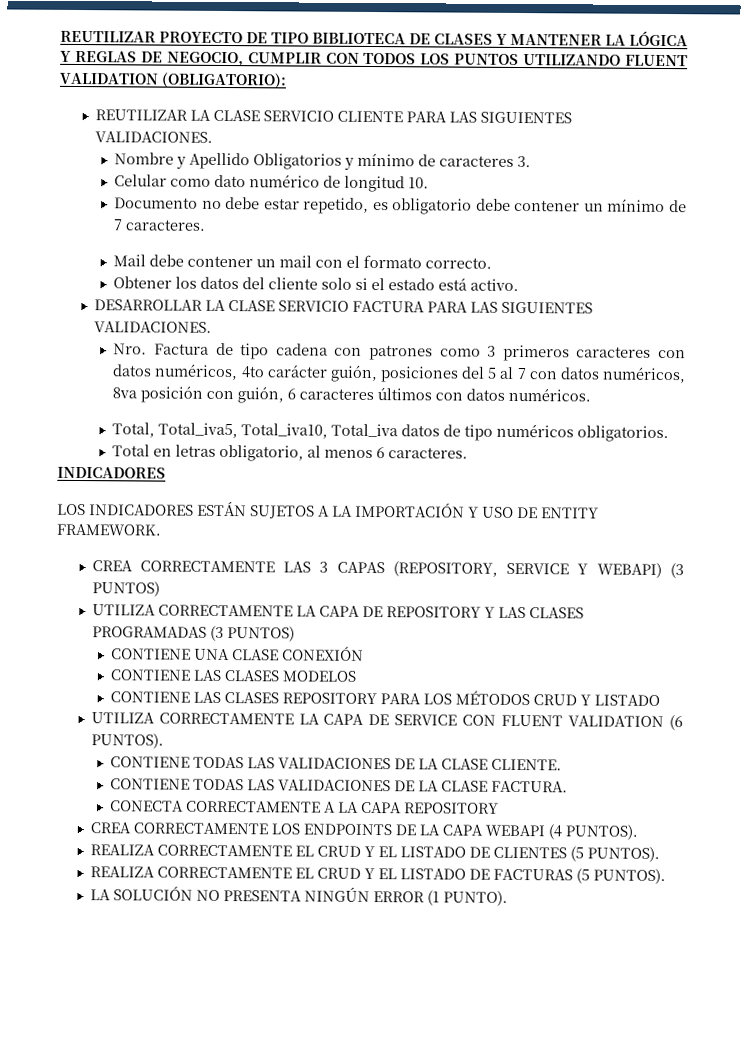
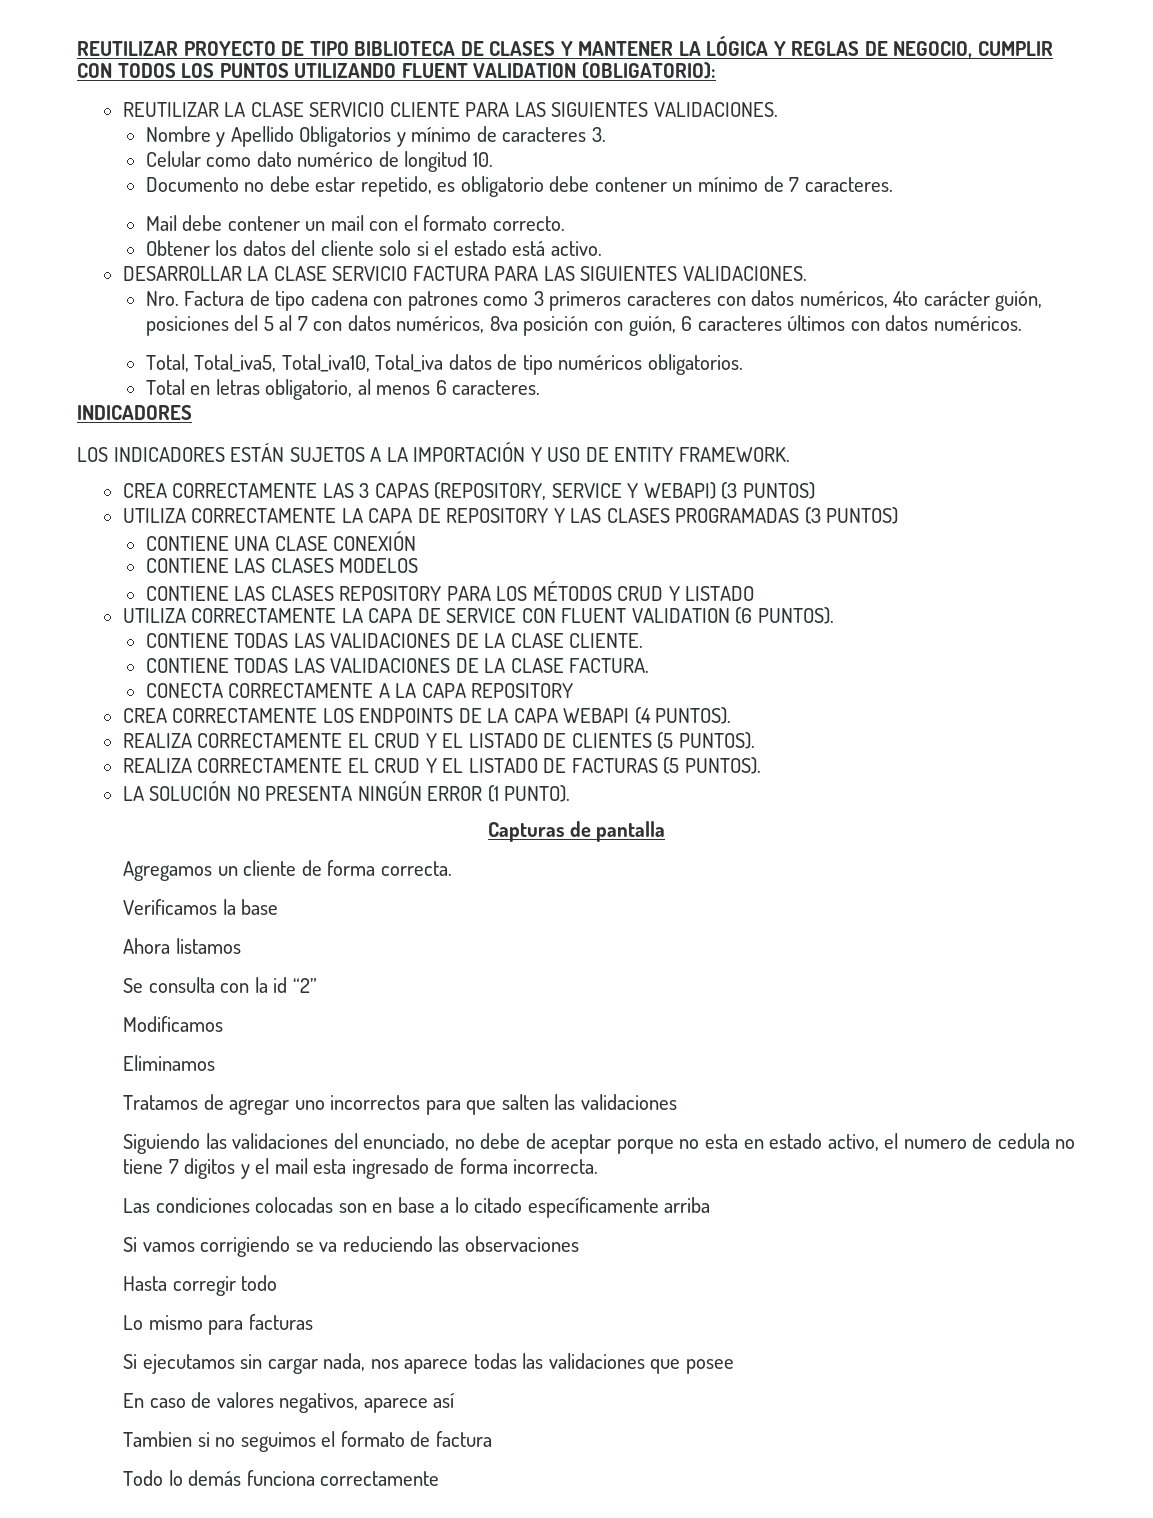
(508, 898) none -> [487,821,666,842] [123,860,452,881] [123,899,279,915] [123,938,241,954] [123,977,317,993] [123,1016,224,1032] [123,1055,216,1071] [123,1094,677,1115] [123,1133,1076,1154] [123,1158,599,1179] [123,1197,711,1218] [123,1236,579,1257] [123,1275,278,1296] [123,1314,313,1335] [123,1353,734,1374] [123,1392,455,1413] [123,1431,492,1452] [123,1470,440,1486] // Capturas de pantalla // Agregamos un cliente de forma correcta. // Verificamos la base // Ahora listamos // Se consulta con la id “2” // Modificamos // Eliminamos // Tratamos de agregar uno incorrectos para que salten las validaciones // Siguiendo las validaciones del enunciado, no debe de aceptar porque no esta en estado activo, el numero de cedula no tiene 7 digitos y el mail esta ingresado de forma incorrecta. // Las condiciones colocadas son en base a lo citado específicamente arriba // Si vamos corrigiendo se va reduciendo las observaciones // Hasta corregir todo // Lo mismo para facturas // Si ejecutamos sin cargar nada, nos aparece todas las validaciones que posee // En caso de valores negativos, aparece así // Tambien si no seguimos el formato de factura // Todo lo demás funciona correctamente

